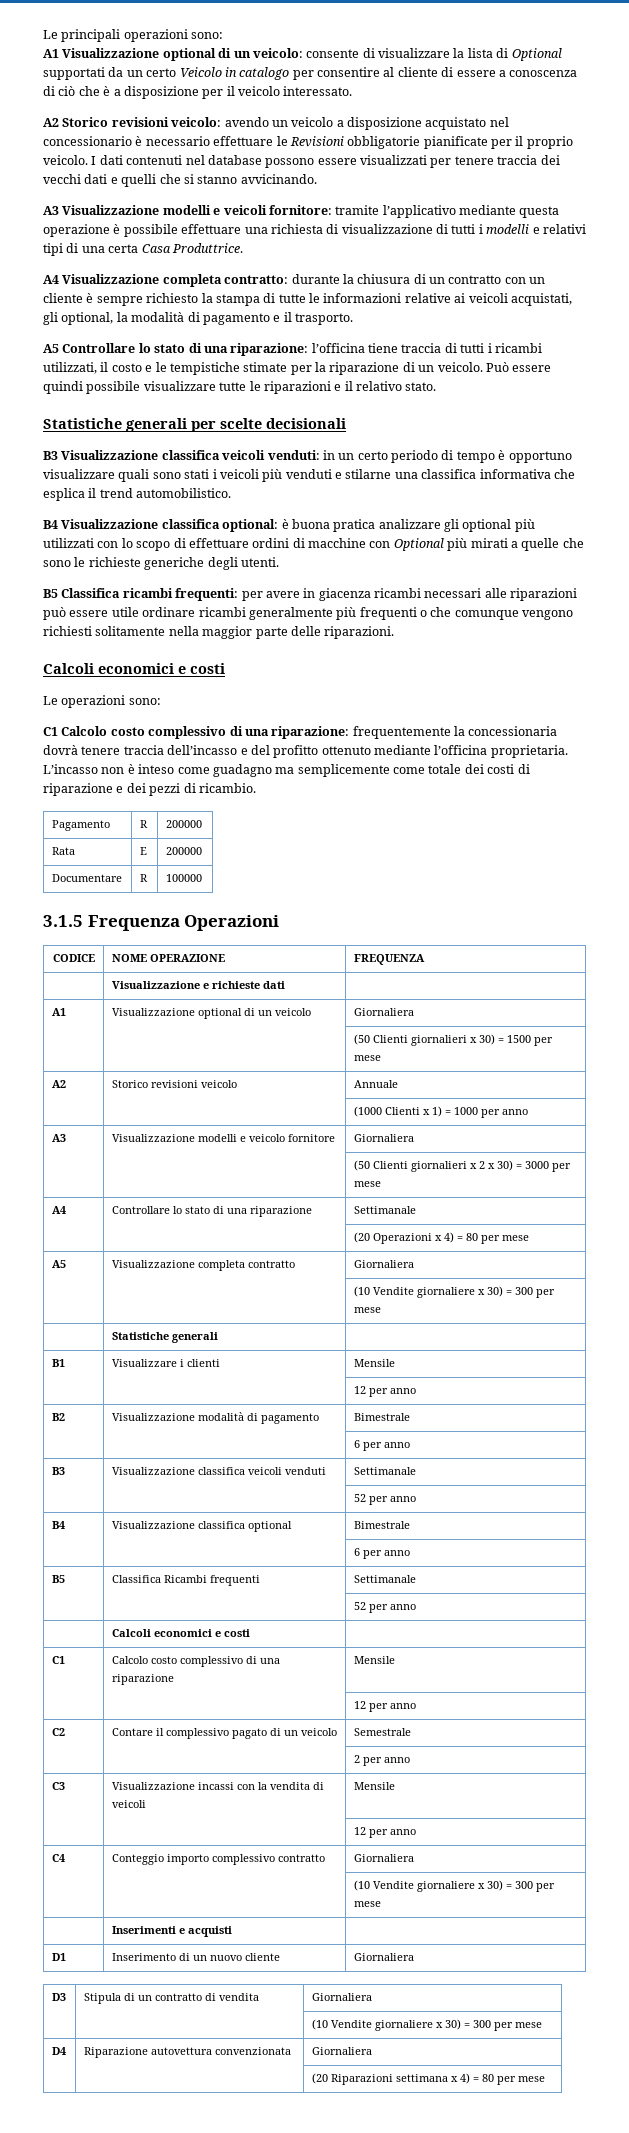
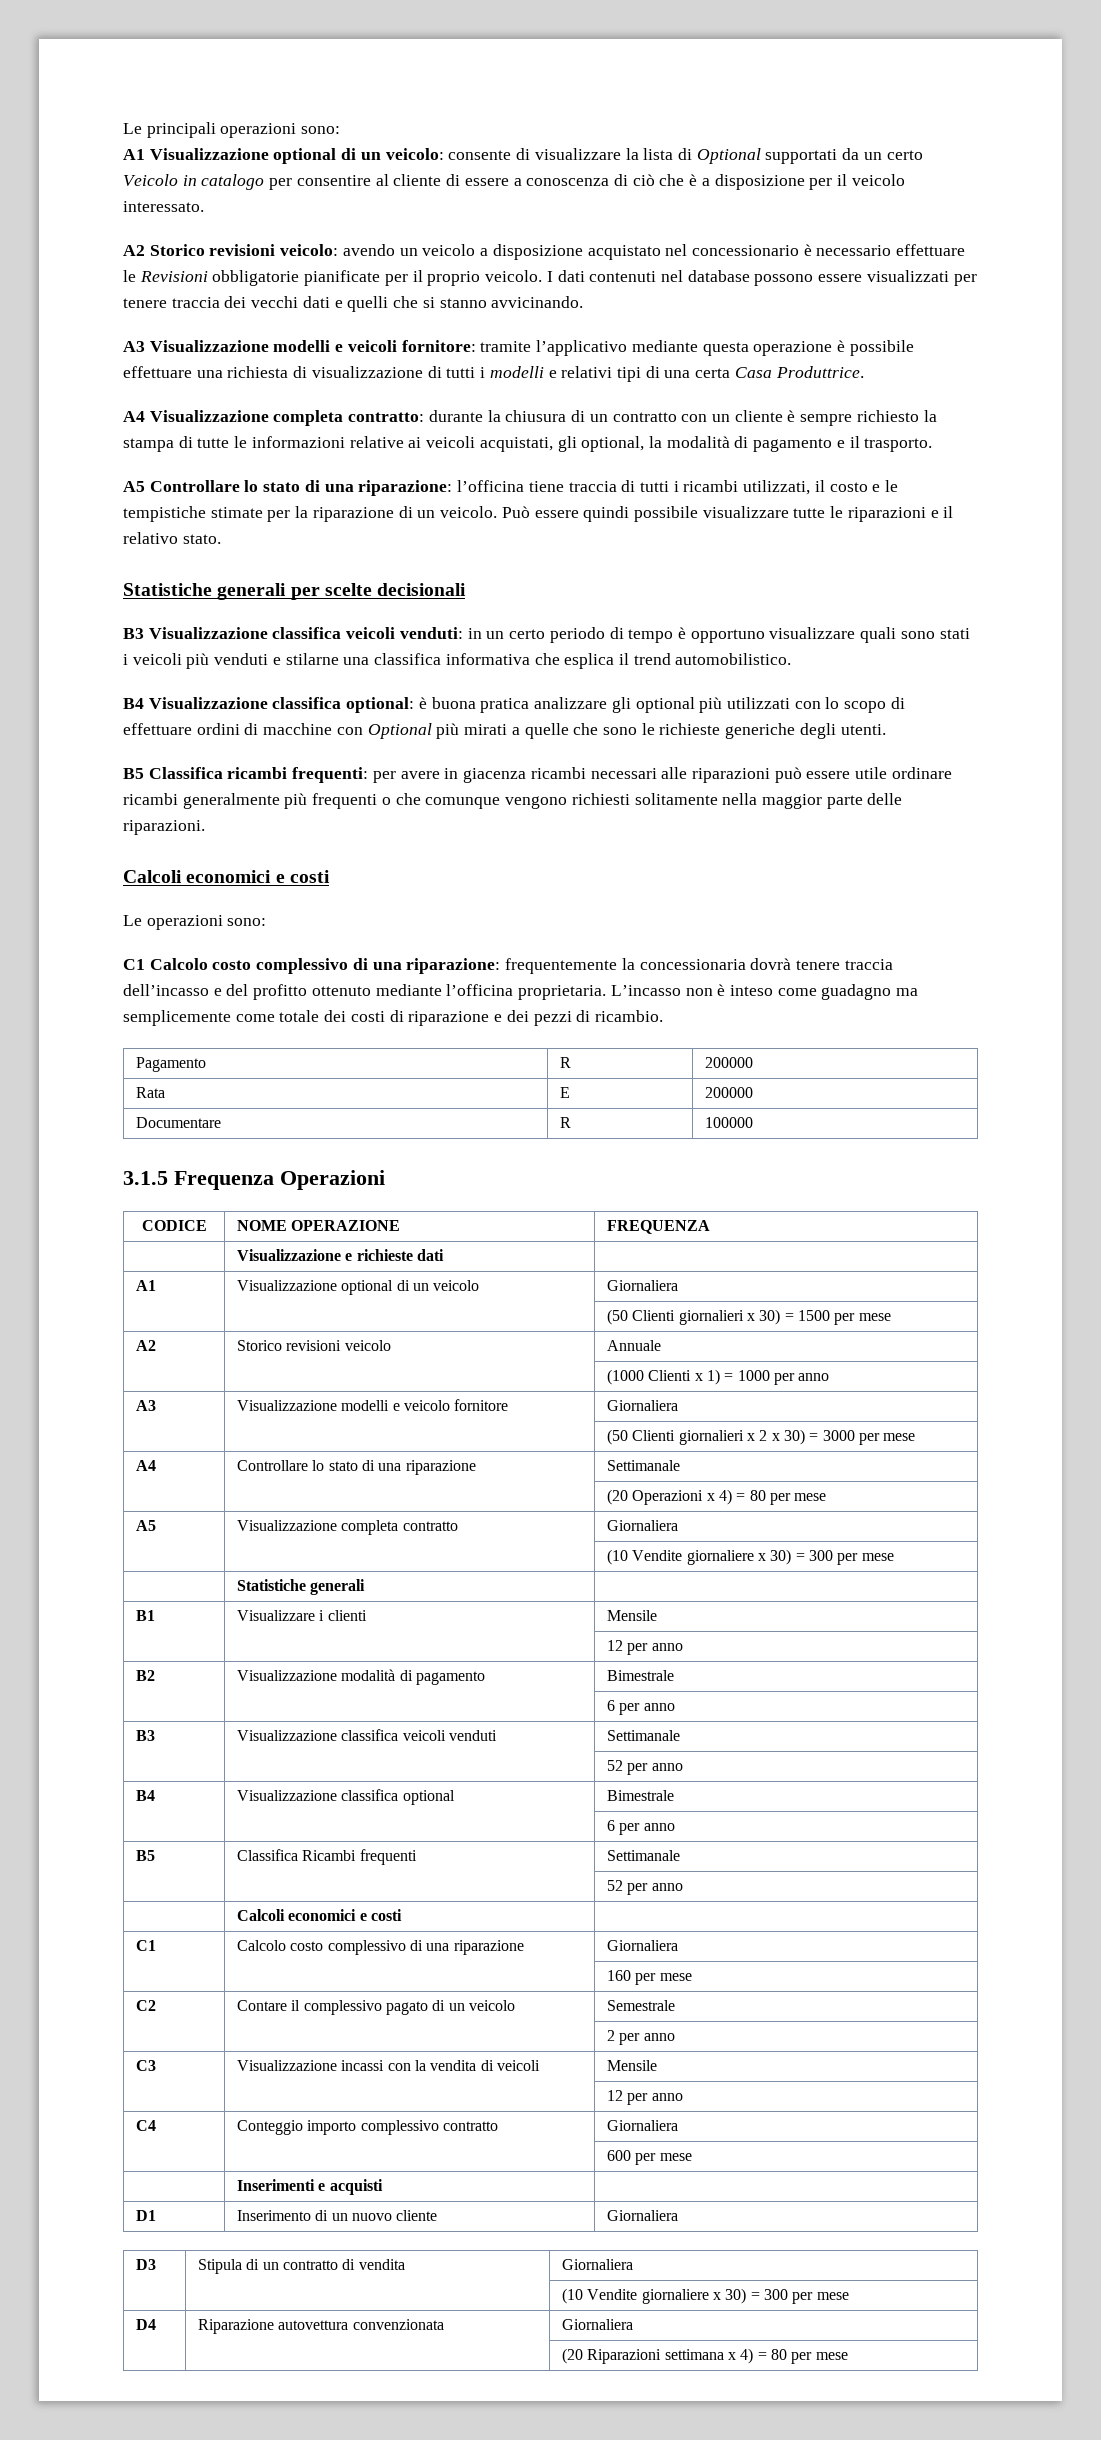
[353,1656,395,1664] [353,1701,416,1712] Mensile // | | 12 per anno -> [607,1940,679,1951] [607,1970,692,1985] Giornaliera // | | 160 per mese
[353,1880,533,1892] (10 Vendite giornaliere x 30) = 300 -> [607,2150,632,2161] 600

